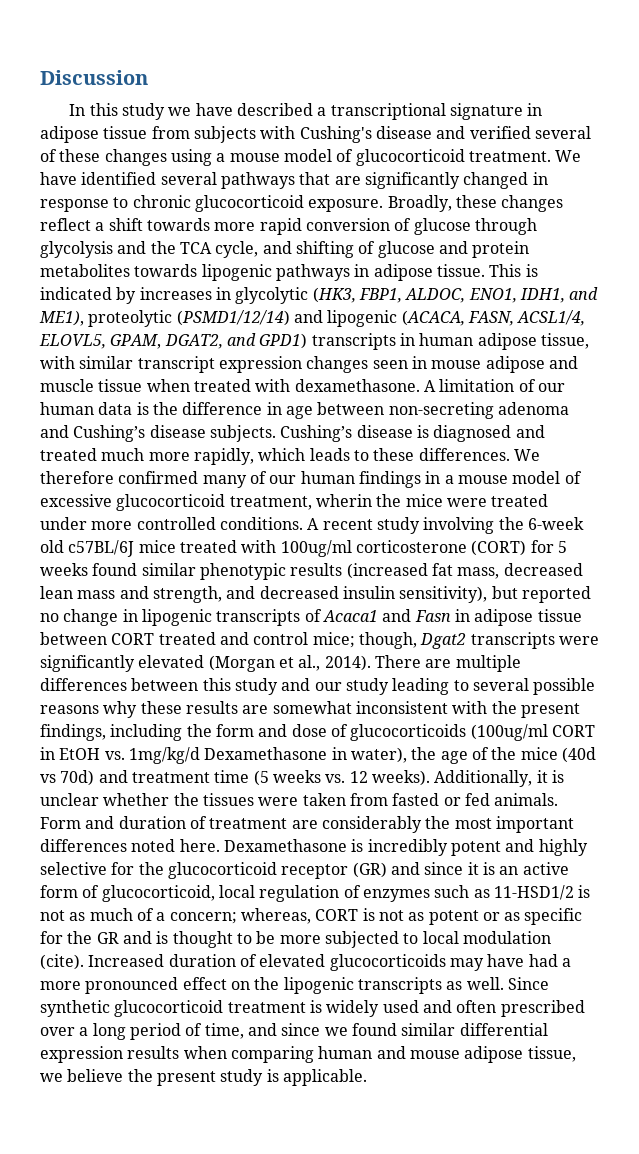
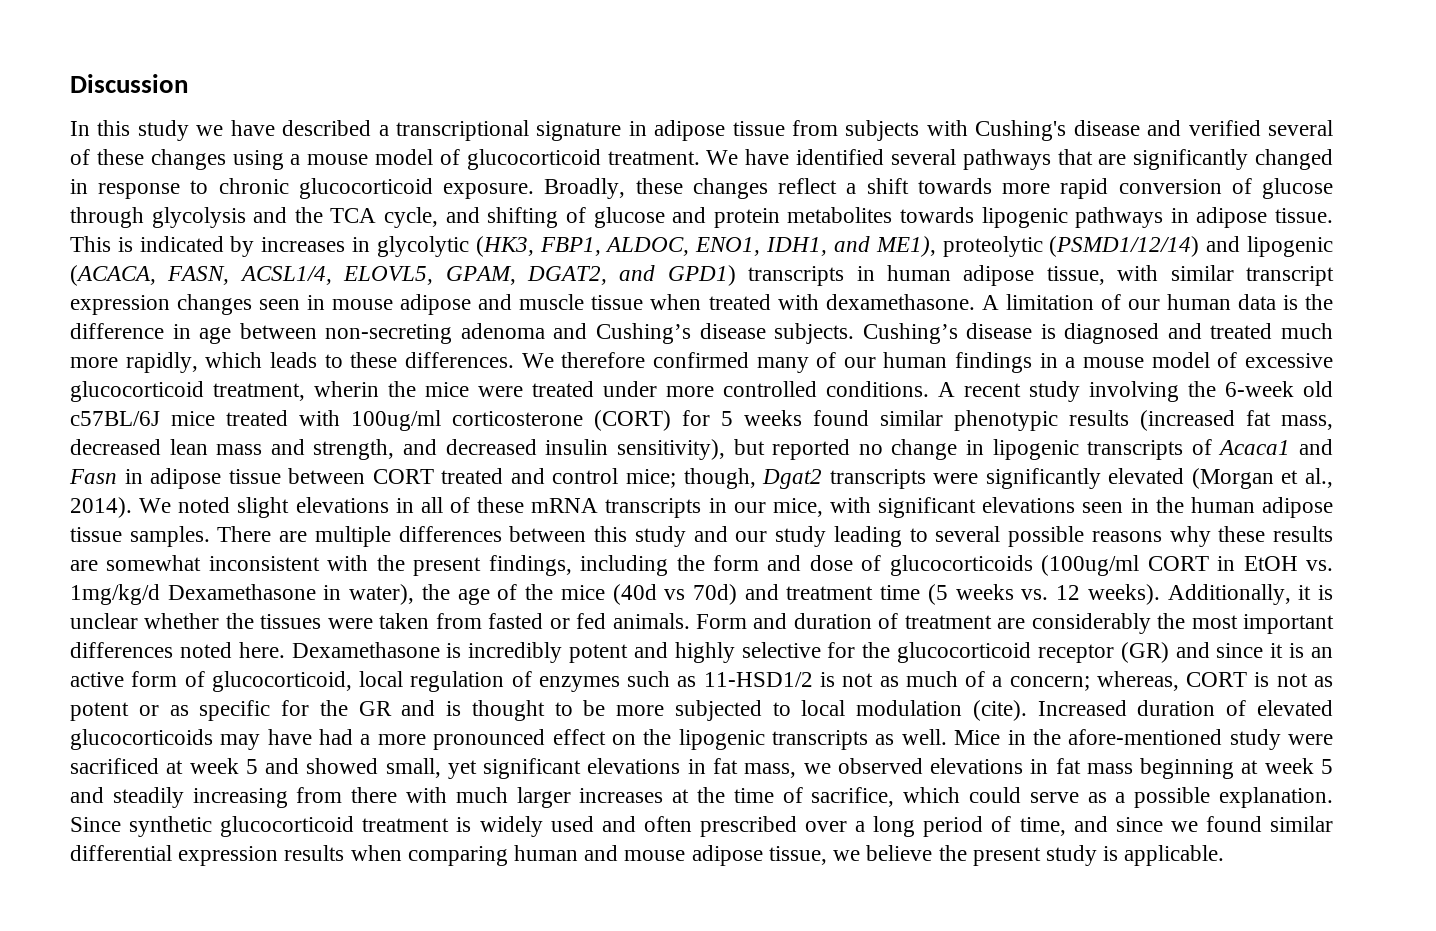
(371, 663) none -> [139,497,1333,518] [70,526,210,547] We noted slight elevations in all of these mRNA transcripts in our mice, with significant elevations seen in the human adipose tissue samples.
(504, 983) none -> [954,729,1333,750] [70,758,1333,779] [70,787,1333,808] Mice in the afore-mentioned study were sacrificed at week 5 and showed small, yet significant elevations in fat mass, we observed elevations in fat mass beginning at week 5 and steadily increasing from there with much larger increases at the time of sacrifice, which could serve as a possible explanation.

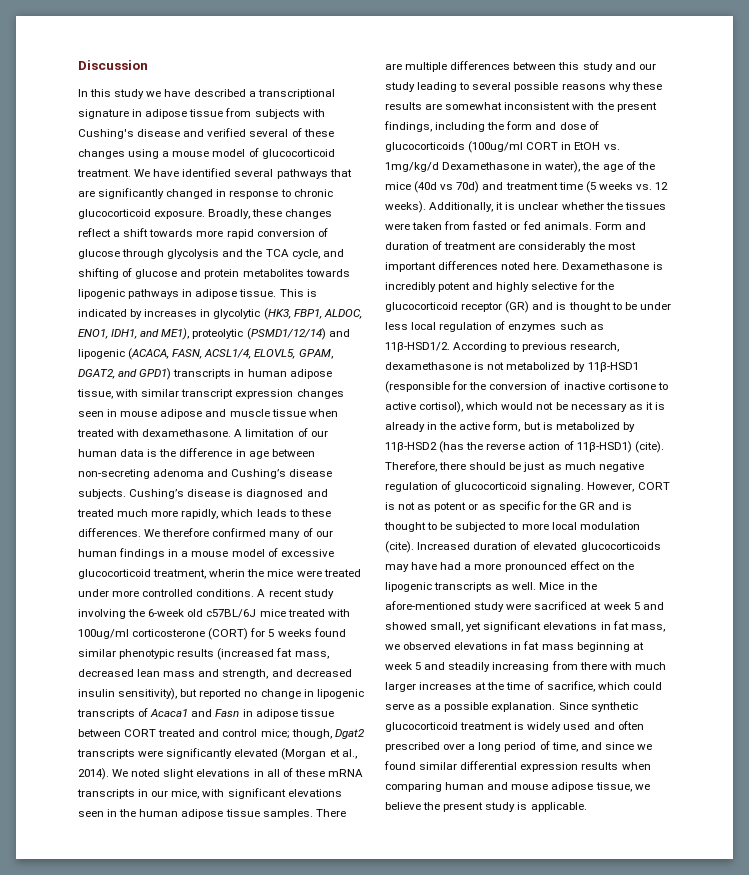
[1216,643,1334,658] [70,671,352,692] since it is an active form of glucocorticoid, -> [556,302,671,312] [385,322,408,330] is thought to be under less
[703,671,1179,691] 11-HSD1/2 is not as much of a concern; whereas, -> [385,342,620,352] [385,362,639,372] [385,381,668,393] [385,401,665,413] [385,421,635,432] [385,441,664,453] [385,461,644,472] [385,481,635,492] 11β-HSD1/2. According to previous research, dexamethasone is not metabolized by 11β-HSD1 (responsible for the conversion of inactive cortisone to active cortisol), which would not be necessary as it is already in the active form, but is metabolized by 11β-HSD2 (has the reverse action of 11β-HSD1) (cite). Therefore, there should be just as much negative regulation of glucocorticoid signaling. However,
[616,705,665,716] more -> (453, 526) none
(791, 709) none -> [521,523,549,530] more

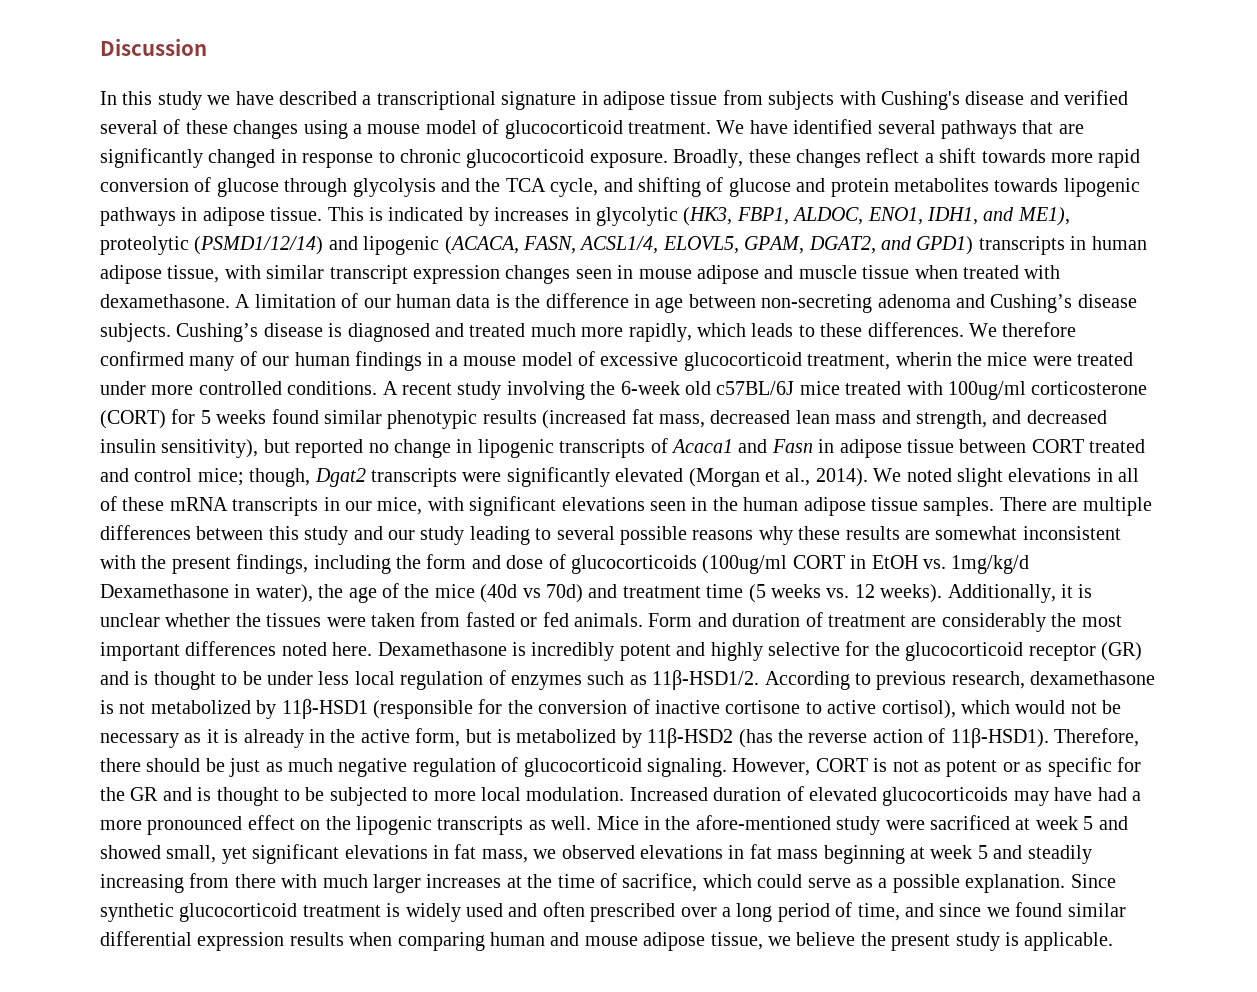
[576,441,664,453] 11β-HSD1) (cite). -> [950,728,1049,748] 11β-HSD1).
[579,522,640,530] [385,541,414,553] modulation (cite). -> [526,787,625,801] modulation.

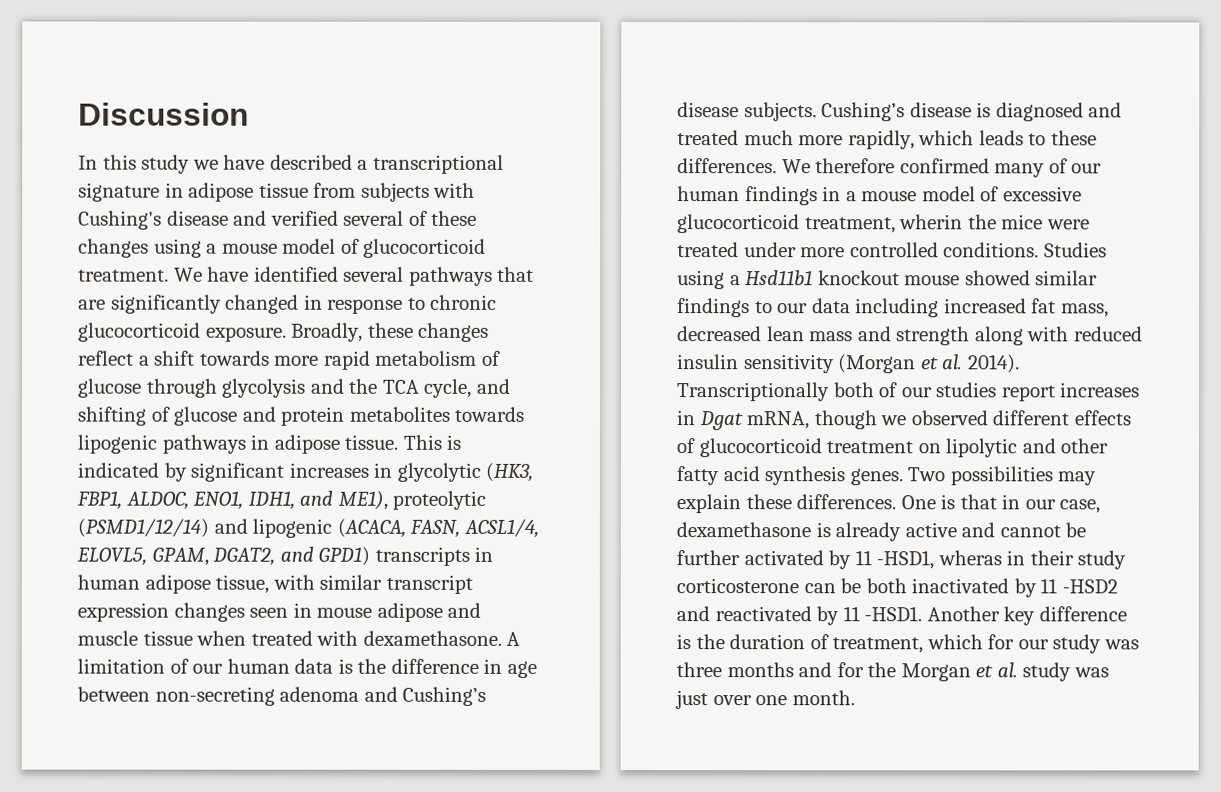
[100,178,189,192] conversion -> [375,350,478,366] metabolism
(489, 216) none -> [190,462,285,482] significant
[382,381,1148,400] [100,409,627,429] A recent study involving the 6-week old c57BL/6J mice treated with 100ug/ml corticosterone (CORT) for 5 weeks found similar phenotypic results (increased -> [1043,242,1107,258] [677,270,1099,290] [677,298,1027,318] Studies using a Hsd11b1 knockout mouse showed similar findings to our data including increased
[915,410,1107,429] [100,438,1146,458] [100,467,1140,487] [100,496,1152,516] [100,525,1121,545] [100,554,1030,574] [100,583,1093,603] [100,612,1122,632] [100,641,1142,661] [100,670,1156,690] [100,699,1122,719] [100,728,1139,748] [100,757,1141,777] [100,786,1141,806] [100,815,1128,835] [100,844,1092,864] [100,873,1116,893] [100,902,1126,922] [100,931,1114,951] strength, and decreased insulin sensitivity), but reported no change in lipogenic transcripts of Acaca1 and Fasn in adipose tissue between CORT treated and control mice; though, Dgat2 transcripts were significantly elevated (Morgan et al., 2014). We noted slight elevations in all of these mRNA transcripts in our mice, with significant elevations seen in the human adipose tissue samples. There are multiple differences between this study and our study leading to several possible reasons why these results are somewhat inconsistent with the present findings, including the form and dose of glucocorticoids (100ug/ml CORT in EtOH vs. 1mg/kg/d Dexamethasone in water), the age of the mice (40d vs 70d) and treatment time (5 weeks vs. 12 weeks). Additionally, it is unclear whether the tissues were taken from fasted or fed animals. Form and duration of treatment are considerably the most important differences noted here. Dexamethasone is incredibly potent and highly selective for the glucocorticoid receptor (GR) and is thought to be under less local regulation of enzymes such as 11β-HSD1/2. According to previous research, dexamethasone is not metabolized by 11β-HSD1 (responsible for the conversion of inactive cortisone to active cortisol), which would not be necessary as it is already in the active form, but is metabolized by 11β-HSD2 (has the reverse action of 11β-HSD1). Therefore, there should be just as much negative regulation of glucocorticoid signaling. However, CORT is not as potent or as specific for the GR and is thought to be subjected to more local modulation. Increased duration of elevated glucocorticoids may have had a more pronounced effect on the lipogenic transcripts as well. Mice in the afore-mentioned study were sacrificed at week 5 and showed small, yet significant elevations in fat mass, we observed elevations in fat mass beginning at week 5 and steadily increasing from there with much larger increases at the time of sacrifice, which could serve as a possible explanation. Since synthetic glucocorticoid treatment is widely used and often prescribed over a long period of time, and since we found similar differential expression results when comparing human and mouse adipose tissue, we believe the present study is applicable. -> [896,326,1143,346] [677,354,1020,374] [676,382,1141,402] [676,410,1131,431] [676,438,1109,458] [676,466,1097,486] [676,494,1101,514] [676,522,1087,542] [676,550,1127,570] [676,578,1118,598] [676,606,1127,626] [676,634,1139,654] [676,662,1109,682] [675,690,855,710] strength along with reduced insulin sensitivity (Morgan et al. 2014). Transcriptionally both of our studies report increases in Dgat mRNA, though we observed different effects of glucocorticoid treatment on lipolytic and other fatty acid synthesis genes. Two possibilities may explain these differences. One is that in our case, dexamethasone is already active and cannot be further activated by 11 -HSD1, wheras in their study corticosterone can be both inactivated by 11 -HSD2 and reactivated by 11 -HSD1. Another key difference is the duration of treatment, which for our study was three months and for the Morgan et al. study was just over one month.

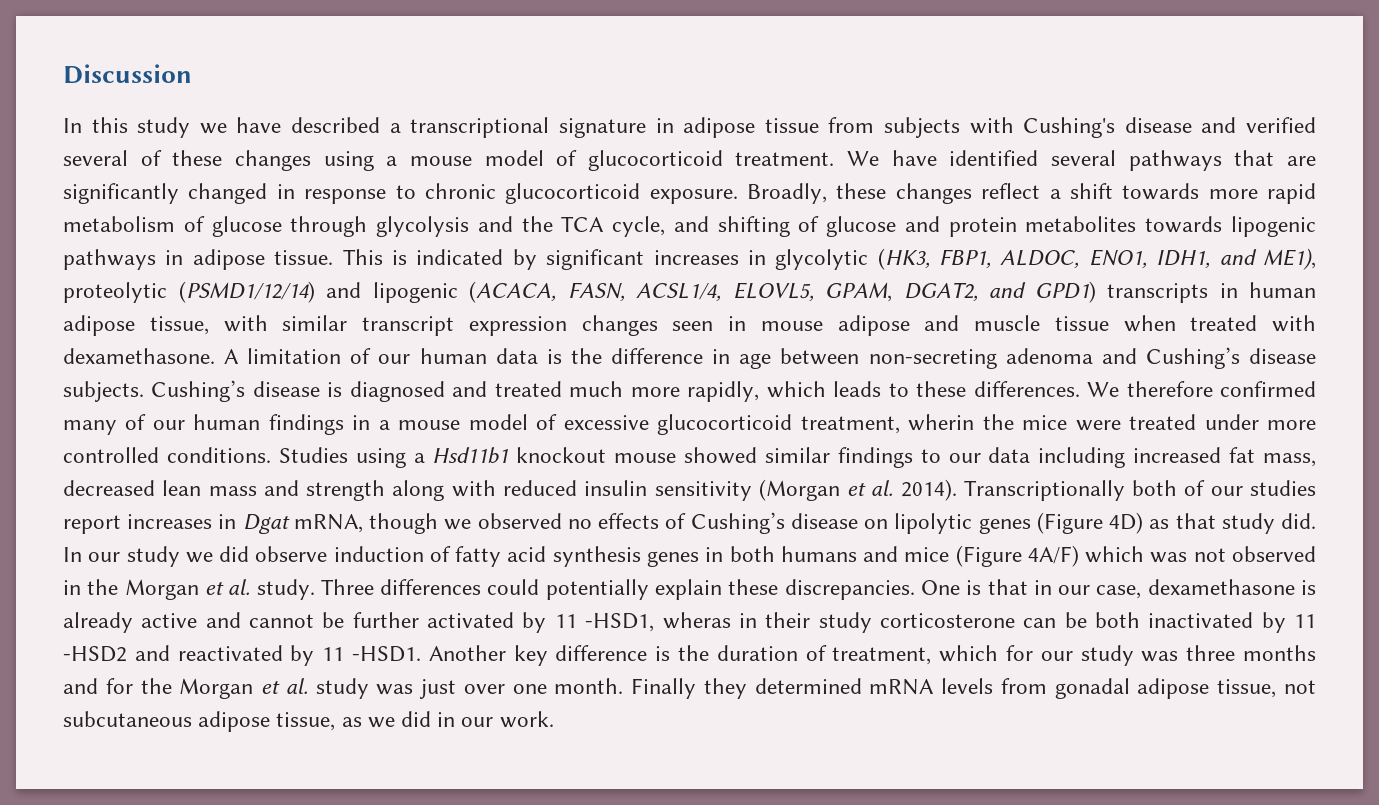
[992,410,1070,426] different -> [567,519,592,529] no
[698,438,1109,458] [676,466,1097,486] glucocorticoid treatment on lipolytic and other fatty acid synthesis genes. Two possibilities may -> [690,512,1316,534] [63,545,1316,567] [63,579,649,600] Cushing’s disease on lipolytic genes (Figure 4D) as that study did. In our study we did observe induction of fatty acid synthesis genes in both humans and mice (Figure 4A/F) which was not observed in the Morgan et al. study. Three differences could potentially
[796,494,897,510] differences. -> [784,579,915,600] discrepancies.
(855, 698) none -> [631,678,1317,699] [63,711,554,732] Finally they determined mRNA levels from gonadal adipose tissue, not subcutaneous adipose tissue, as we did in our work.

